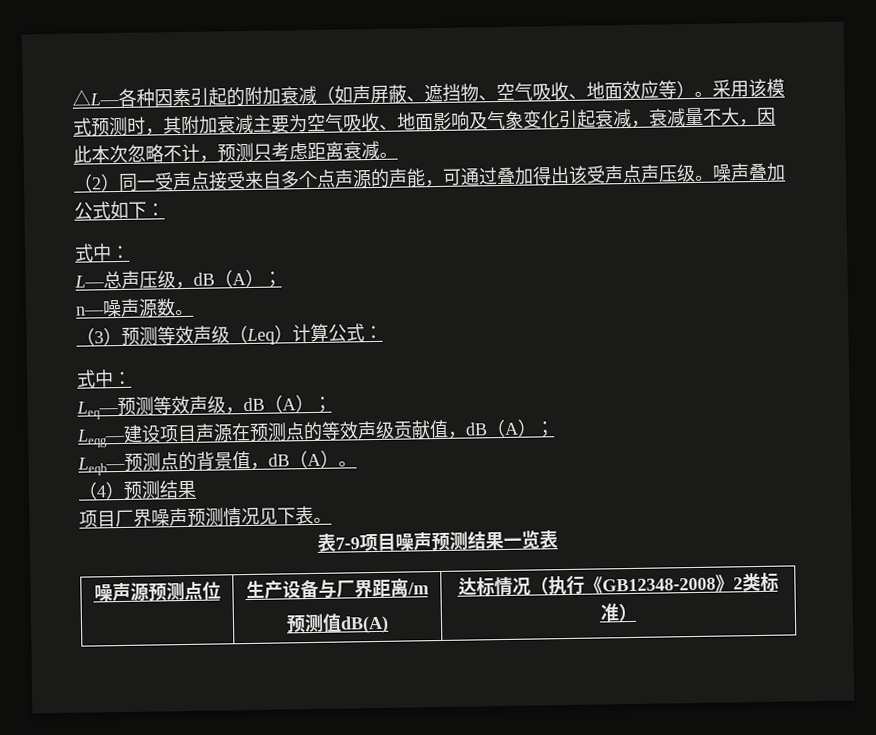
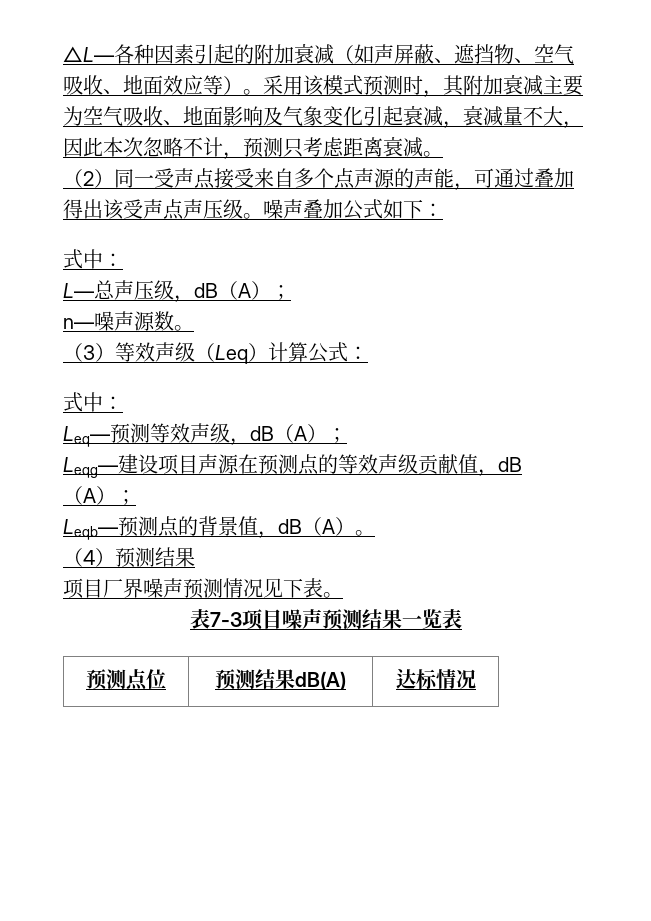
[121,326,158,346] 预测 -> (115, 352) none
[335,537,360,550] 7-9 -> [209,612,242,627] 7-3
[93,581,149,602] 噪声源 -> (462, 619) none
[245,578,429,600] [286,613,389,634] [457,572,779,596] [599,602,638,622] 生产设备与厂界距离/m // 预测值dB(A) | 达标情况（执行《GB12348-2008》2类标准） -> [215,669,346,690] [395,669,476,690] 预测结果dB(A) | 达标情况

